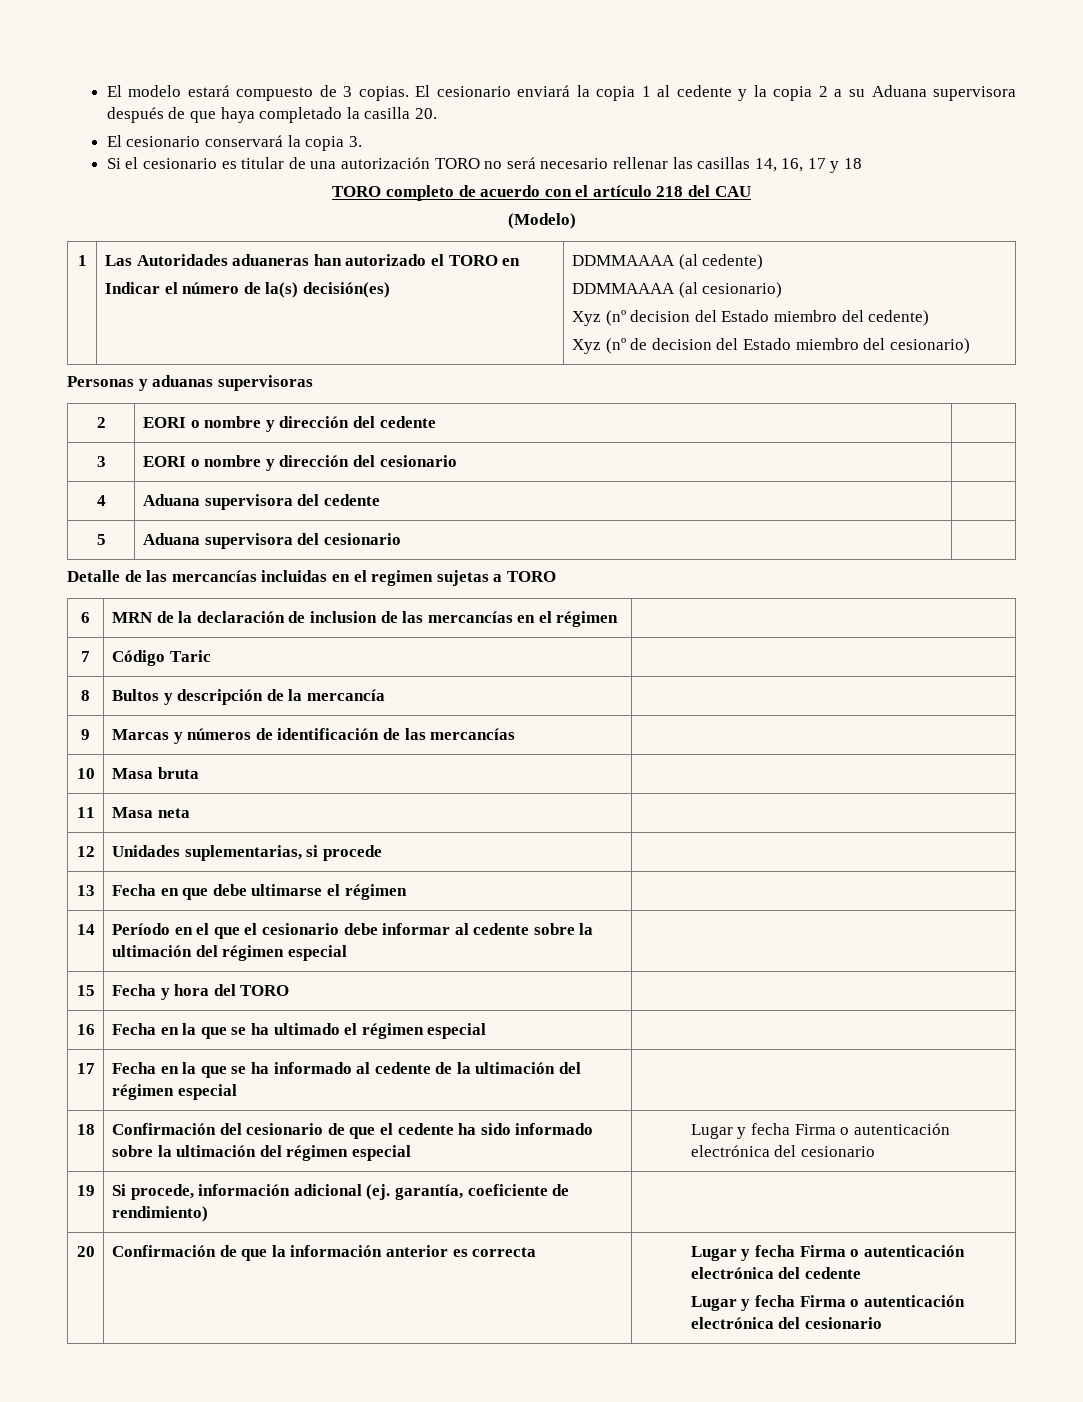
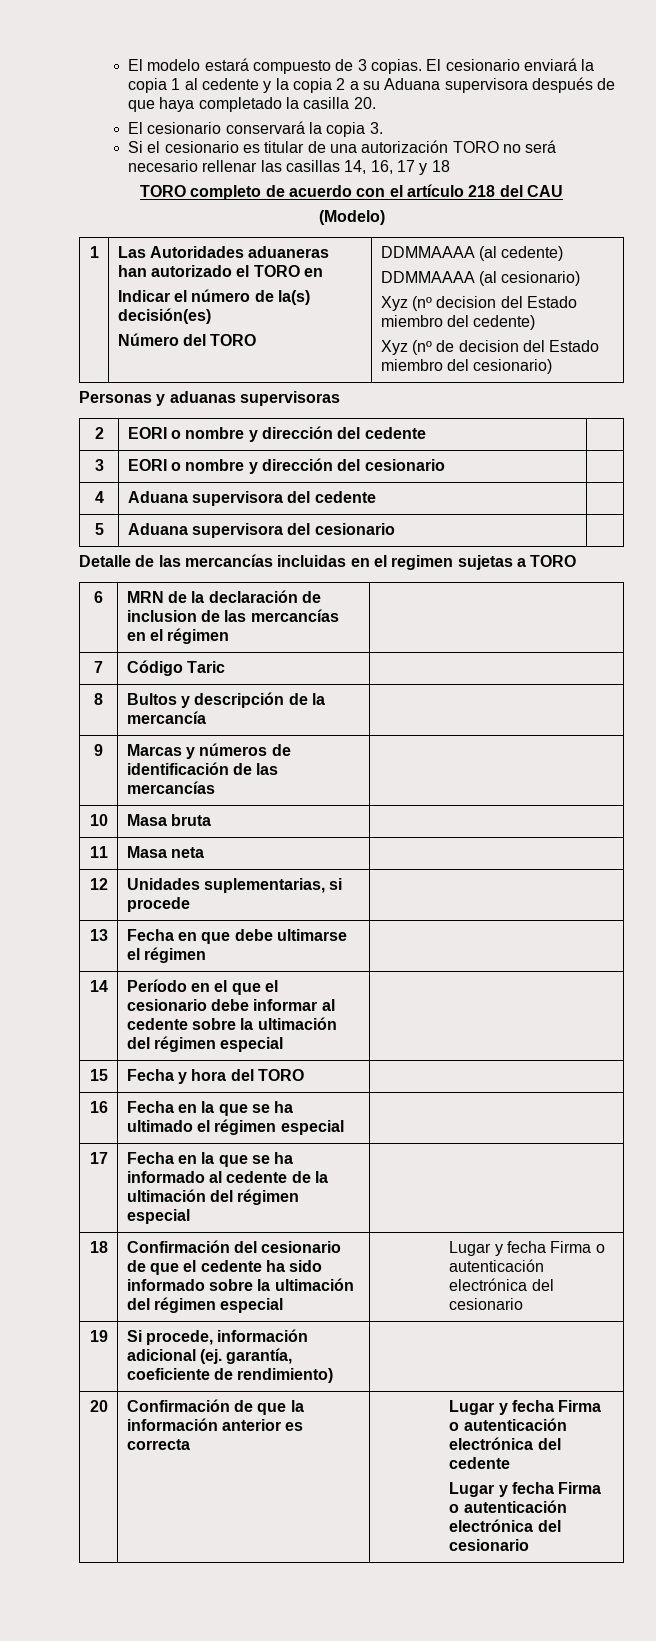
(390, 290) none -> [117,333,257,346] // Número del TORO

